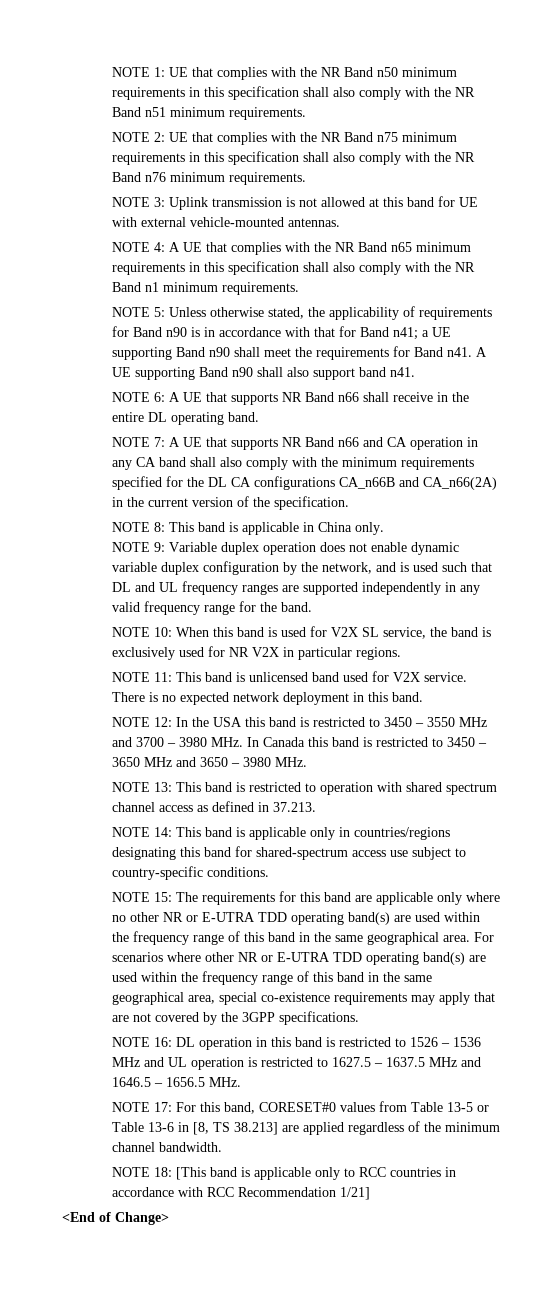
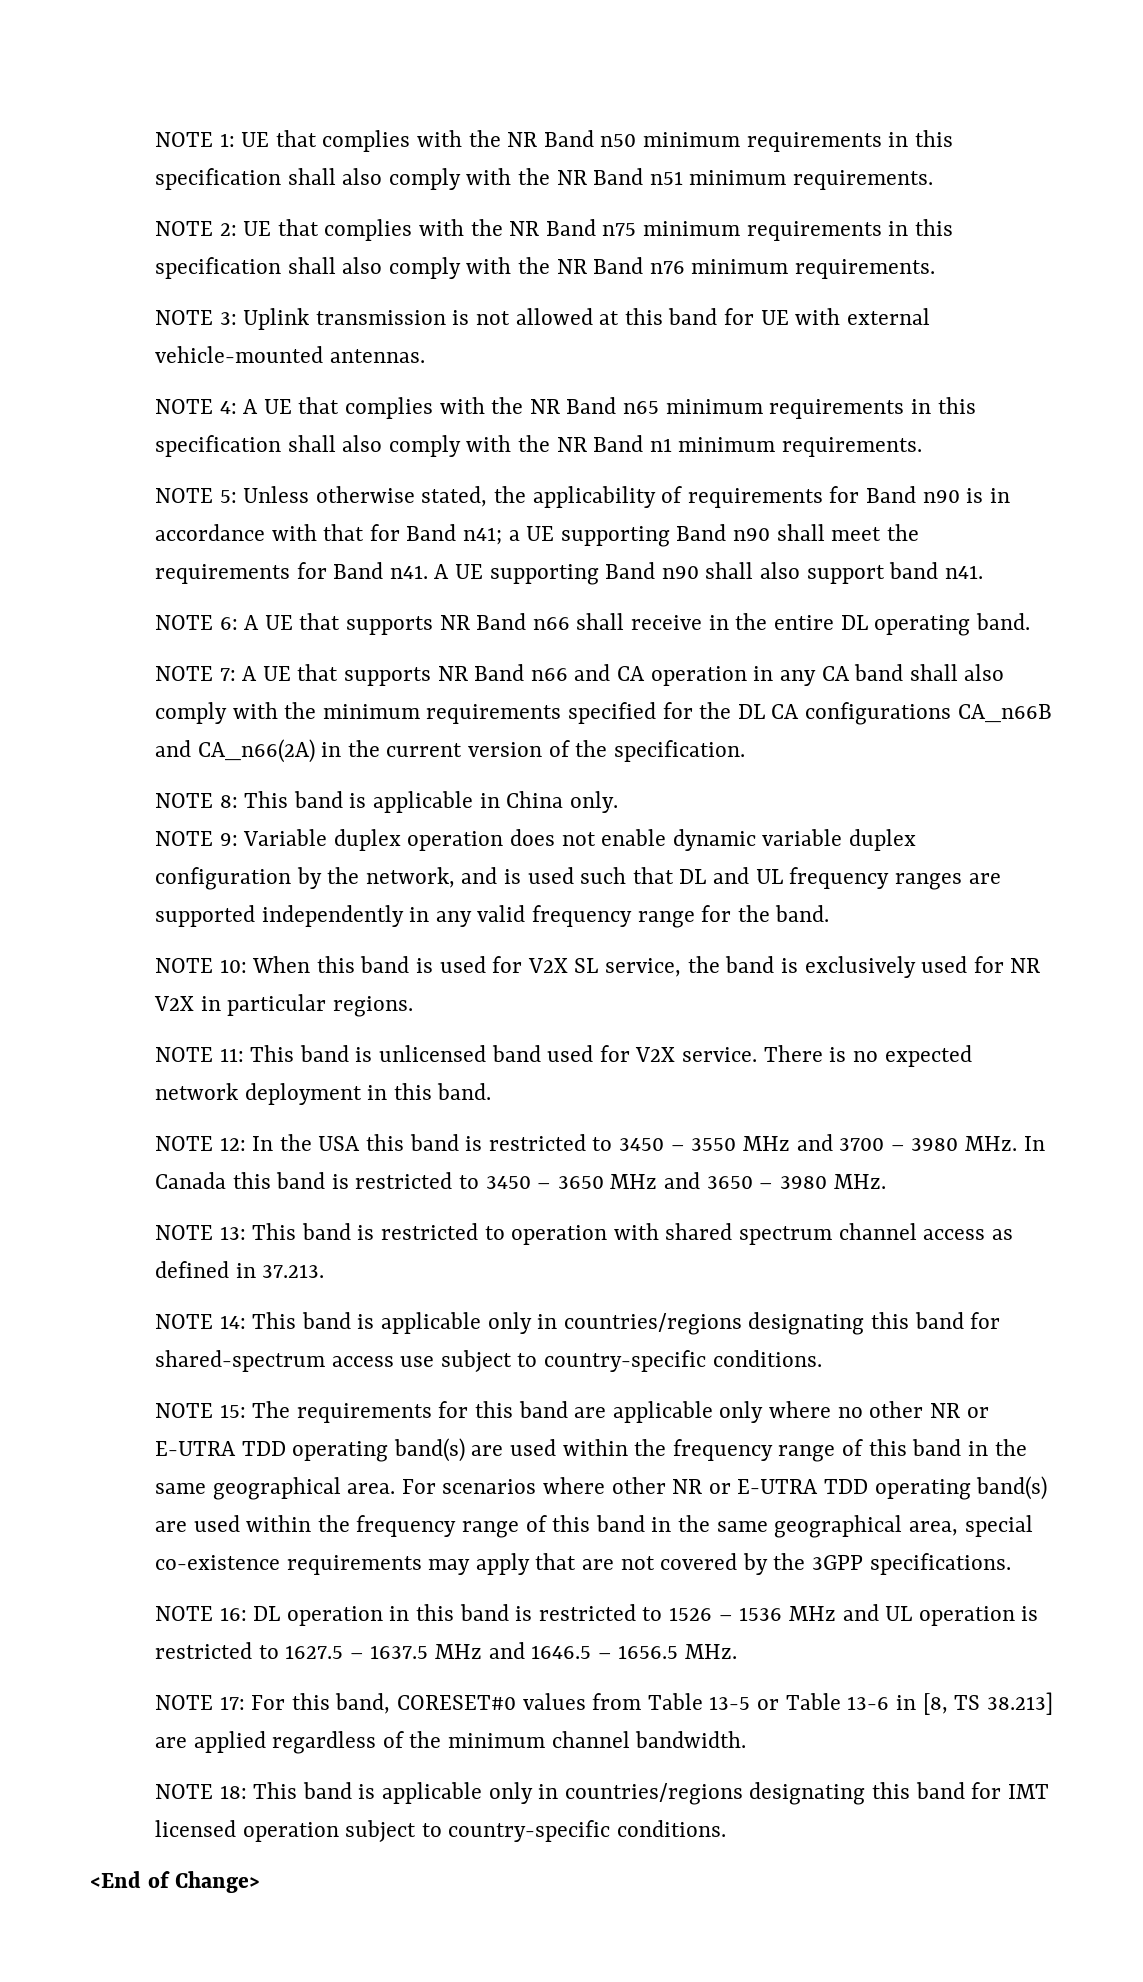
[176,1167,457,1180] [112,1187,371,1200] [This band is applicable only to RCC countries in accordance with RCC Recommendation 1/21] -> [253,1782,1049,1805] [154,1820,726,1842] This band is applicable only in countries/regions designating this band for IMT licensed operation subject to country-specific conditions.

